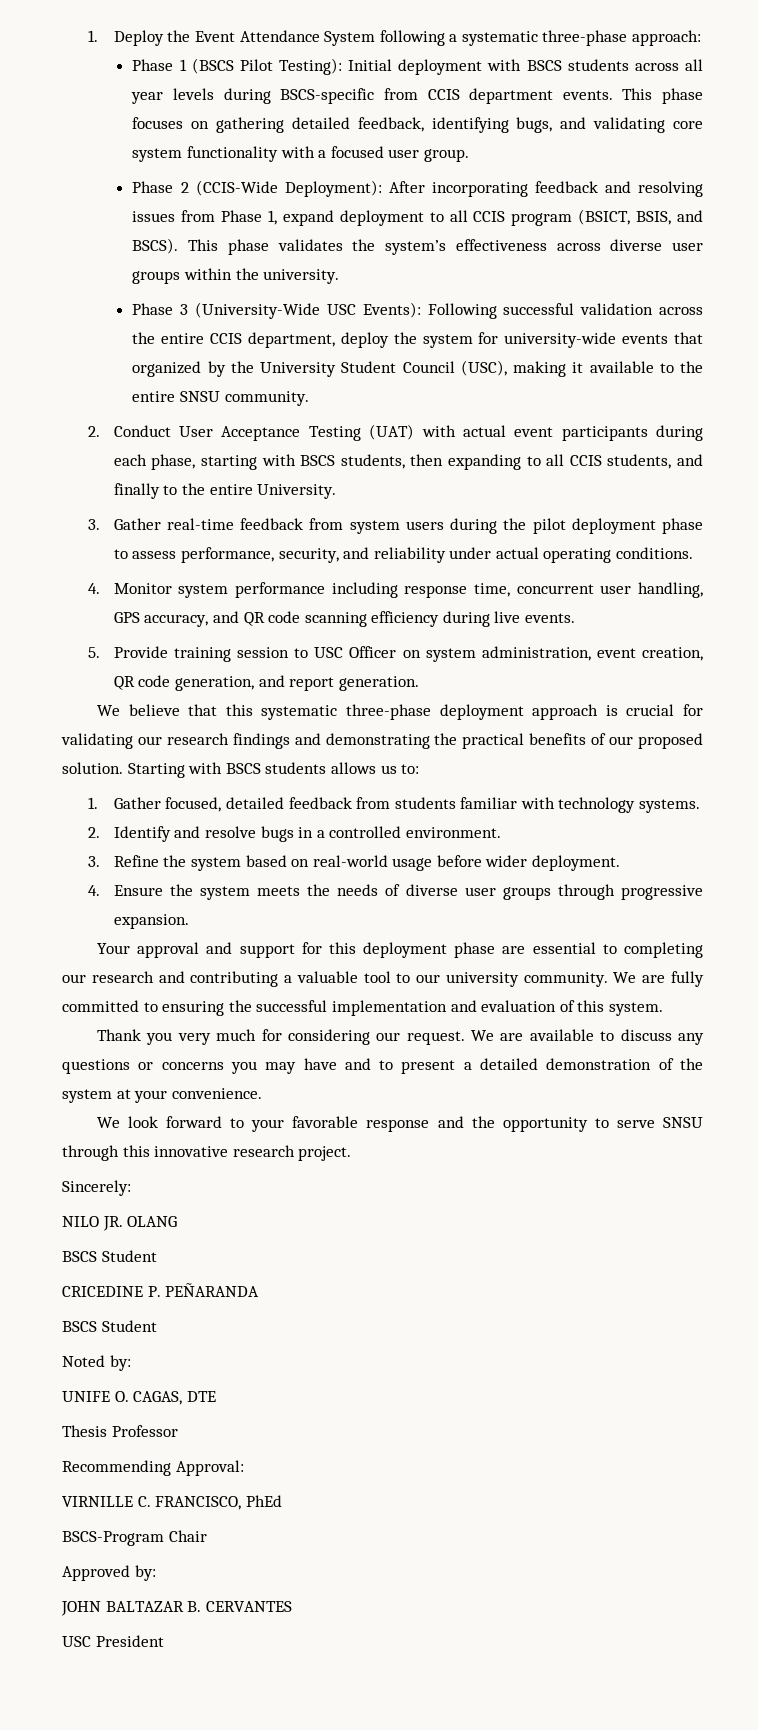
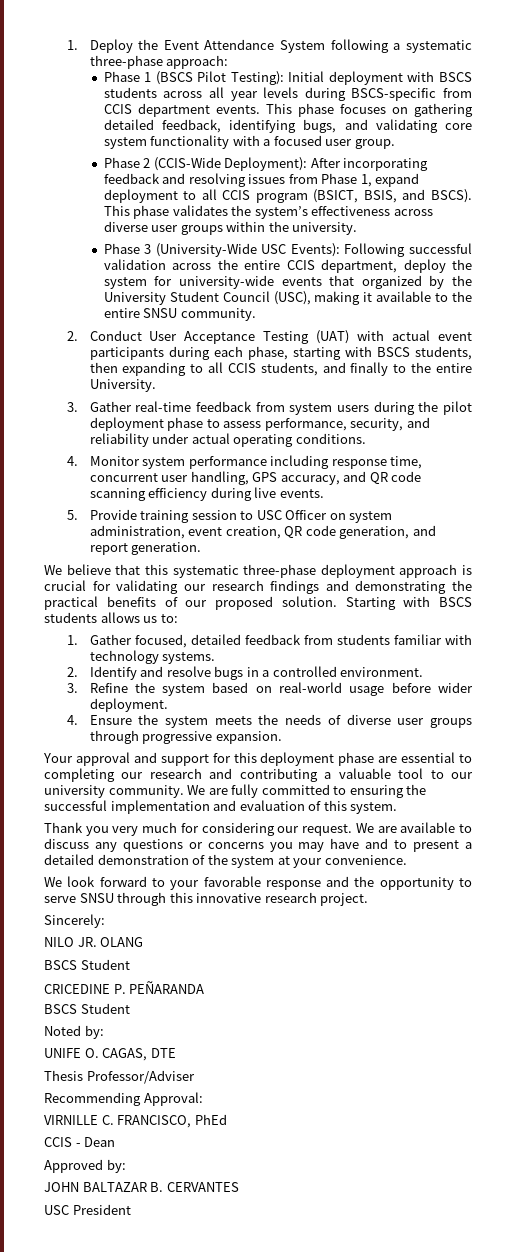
[111,1425,178,1437] Professor -> [86,1070,195,1084] Professor/Adviser
[62,1530,207,1546] BSCS-Program Chair -> [44,1137,116,1147] CCIS - Dean

